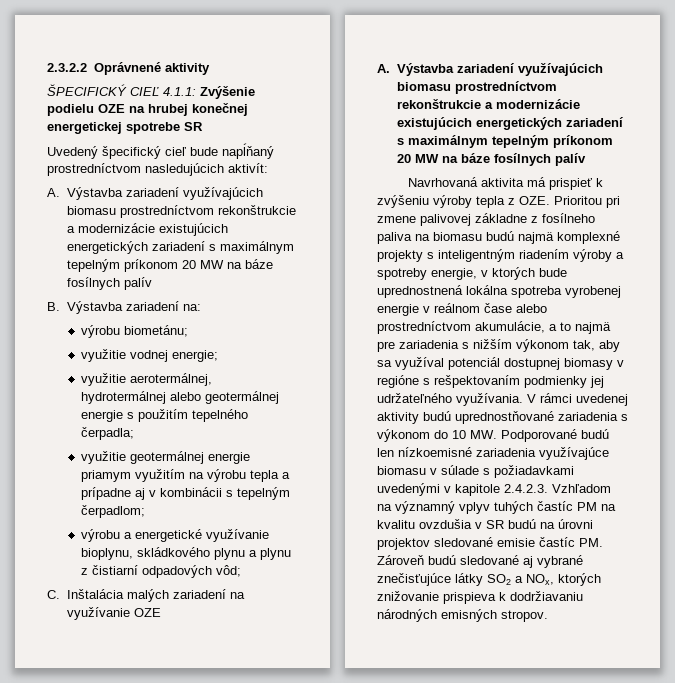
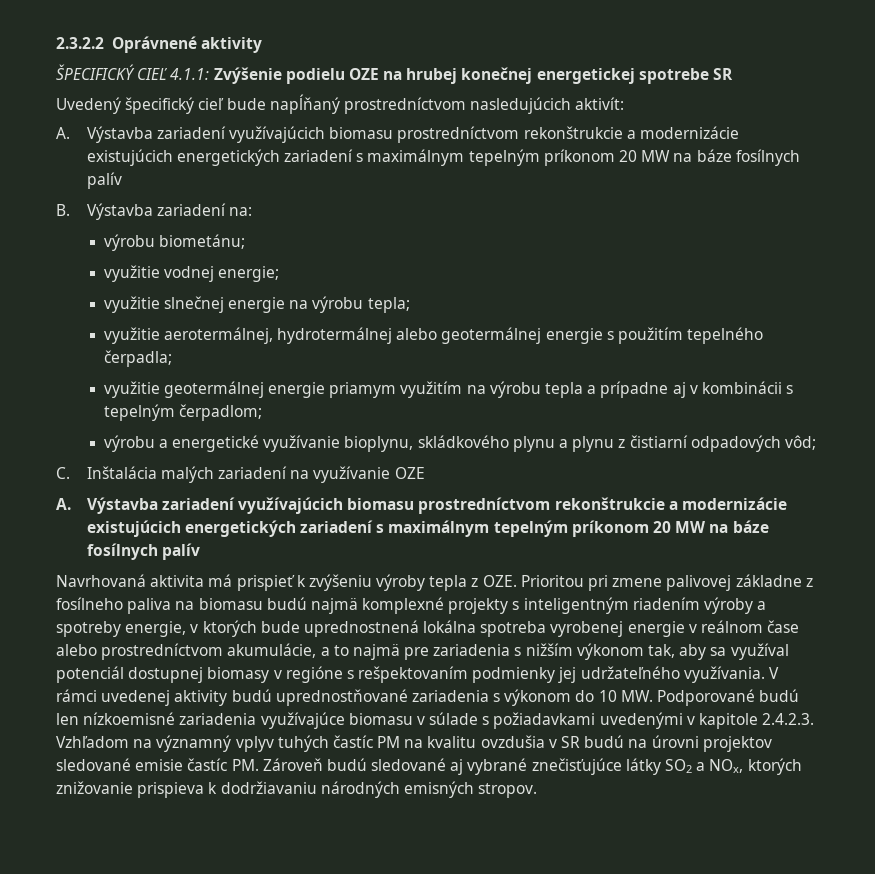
(218, 356) none -> [103,296,410,313] // využitie slnečnej energie na výrobu tepla;

